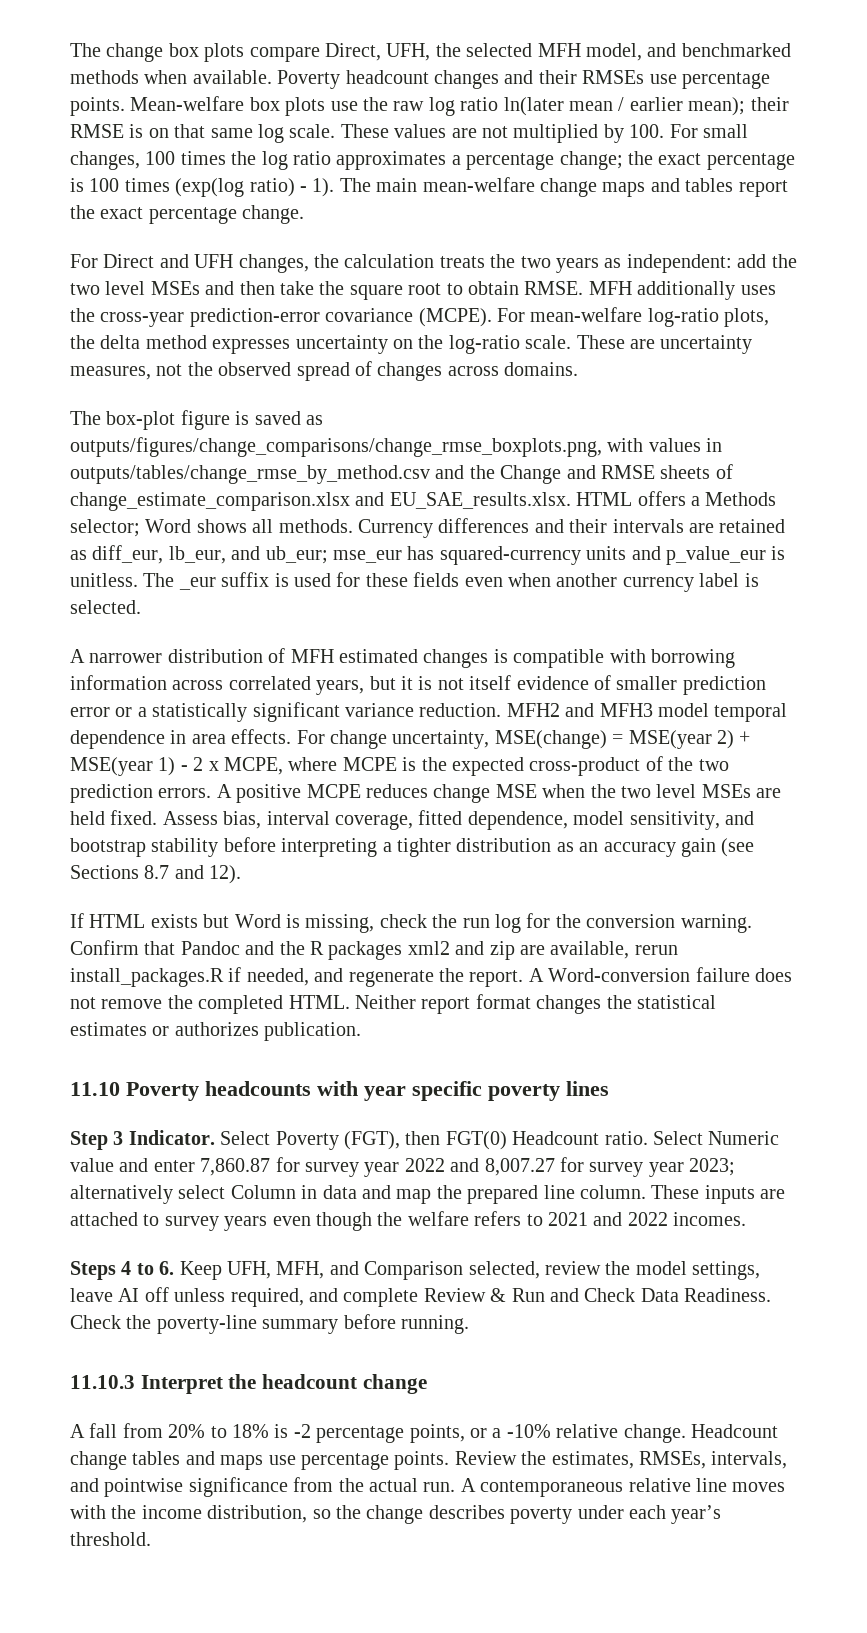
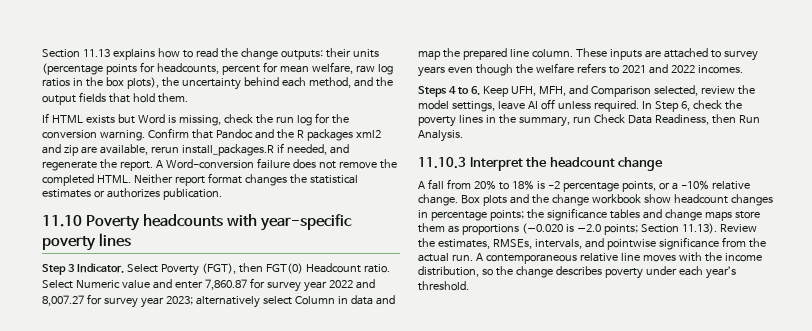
[70,43,791,62] [70,70,770,89] [70,96,789,116] [70,124,748,143] [70,151,795,170] [70,177,788,197] [70,205,305,224] [70,254,797,273] [70,281,776,300] [70,307,770,327] [70,335,753,354] [70,361,579,381] [70,410,323,430] [70,437,723,457] [70,464,733,484] [70,491,777,511] [70,518,786,538] [70,545,786,565] [70,572,759,592] [70,600,141,614] [70,648,735,668] [70,675,766,695] [70,702,788,722] [70,729,751,749] [70,756,729,776] [70,784,782,803] [70,810,754,830] [70,837,755,857] [70,865,242,884] The change box plots compare Direct, UFH, the selected MFH model, and benchmarked methods when available. Poverty headcount changes and their RMSEs use percentage points. Mean-welfare box plots use the raw log ratio ln(later mean / earlier mean); their RMSE is on that same log scale. These values are not multiplied by 100. For small changes, 100 times the log ratio approximates a percentage change; the exact percentage is 100 times (exp(log ratio) - 1). The main mean-welfare change maps and tables report the exact percentage change. // For Direct and UFH changes, the calculation treats the two years as independent: add the two level MSEs and then take the square root to obtain RMSE. MFH additionally uses the cross-year prediction-error covariance (MCPE). For mean-welfare log-ratio plots, the delta method expresses uncertainty on the log-ratio scale. These are uncertainty measures, not the observed spread of changes across domains. // The box-plot figure is saved as outputs/figures/change_comparisons/change_rmse_boxplots.png, with values in outputs/tables/change_rmse_by_method.csv and the Change and RMSE sheets of change_estimate_comparison.xlsx and EU_SAE_results.xlsx. HTML offers a Methods selector; Word shows all methods. Currency differences and their intervals are retained as diff_eur, lb_eur, and ub_eur; mse_eur has squared-currency units and p_value_eur is unitless. The _eur suffix is used for these fields even when another currency label is selected. // A narrower distribution of MFH estimated changes is compatible with borrowing information across correlated years, but it is not itself evidence of smaller prediction error or a statistically significant variance reduction. MFH2 and MFH3 model temporal dependence in area effects. For change uncertainty, MSE(change) = MSE(year 2) + MSE(year 1) - 2 x MCPE, where MCPE is the expected cross-product of the two prediction errors. A positive MCPE reduces change MSE when the two level MSEs are held fixed. Assess bias, interval coverage, fitted dependence, model sensitivity, and bootstrap stability before interpreting a tighter distribution as an accuracy gain (see Sections 8.7 and 12). -> [42,48,379,60] [42,62,393,75] [42,77,393,90] [42,92,188,105] Section 11.13 explains how to read the change outputs: their units (percentage points for headcounts, percent for mean welfare, raw log ratios in the box plots), the uncertainty behind each method, and the output fields that hold them.
[364,1081,482,1101] year specific -> [260,214,353,231] year-specific
[230,1288,772,1307] [70,1314,469,1334] required, and complete Review & Run and Check Data Readiness. Check the poverty-line summary before running. -> [593,100,742,112] [418,114,760,127] [418,130,463,142] required. In Step 6, check the poverty lines in the summary, run Check Data Readiness, then Run Analysis.
[690,1424,778,1438] [70,1451,450,1470] Headcount change tables and maps use percentage points. -> [460,194,773,206] [418,208,760,221] [418,223,717,235] Box plots and the change workbook show headcount changes in percentage points; the significance tables and change maps store them as proportions (−0.020 is −2.0 points; Section 11.13).

